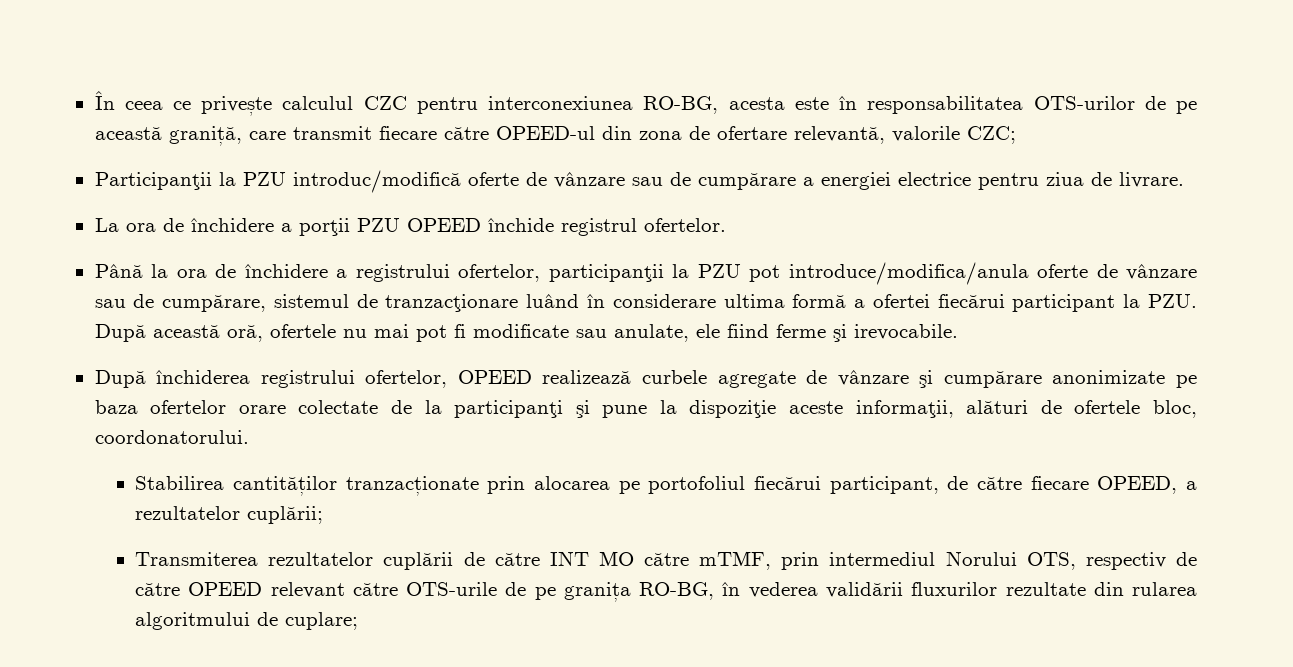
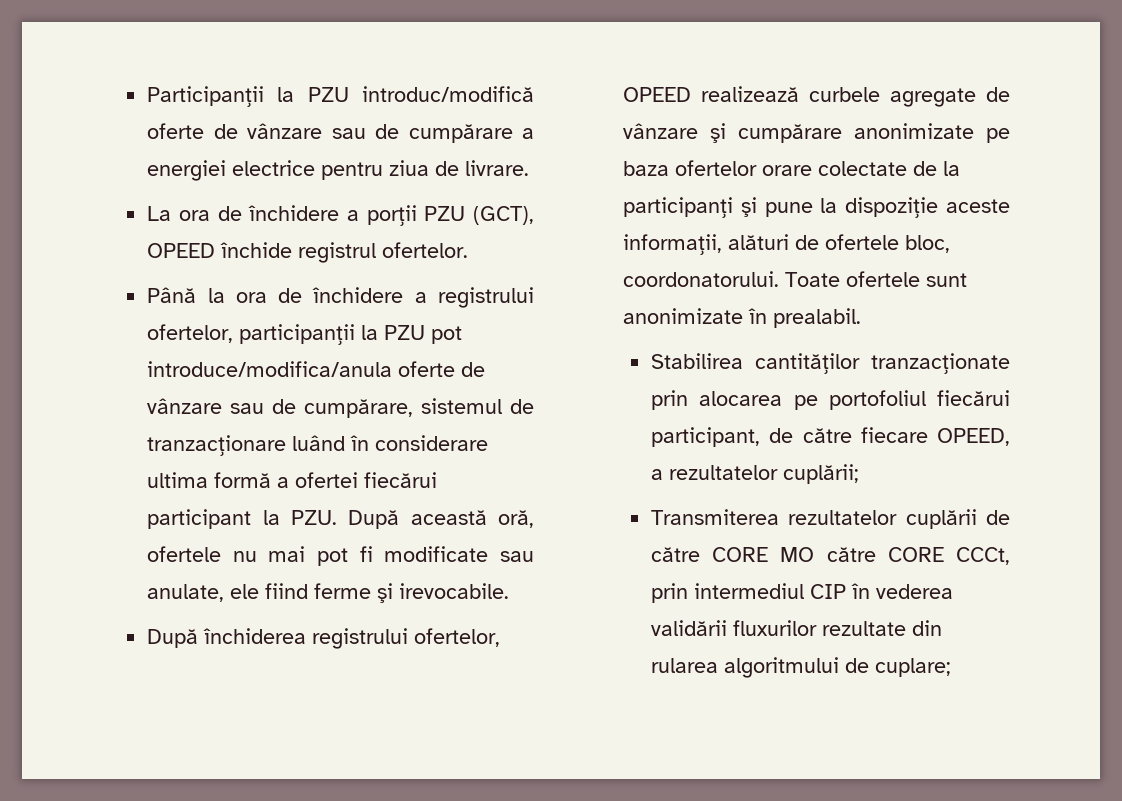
[94,91,1198,116] [94,126,1016,146] În ceea ce privește calculul CZC pentru interconexiunea RO-BG, acesta este în responsabilitatea OTS-urilor de pe această graniță, care transmit fiecare către OPEED-ul din zona de ofertare relevantă, valorile CZC; // -> (147, 96) none
(400, 225) none -> [473,206,534,225] (GCT),
(249, 437) none -> [785,271,968,287] [623,308,862,328] Toate ofertele sunt anonimizate în prealabil.
[549,551,589,566] INT -> [712,547,769,562] CORE
[699,551,1197,570] [135,582,715,602] mTMF, prin intermediul Norului OTS, respectiv de către OPEED relevant către OTS-urile de pe granița RO-BG, -> [887,547,1010,565] [651,583,847,603] CORE CCCt, prin intermediul CIP

